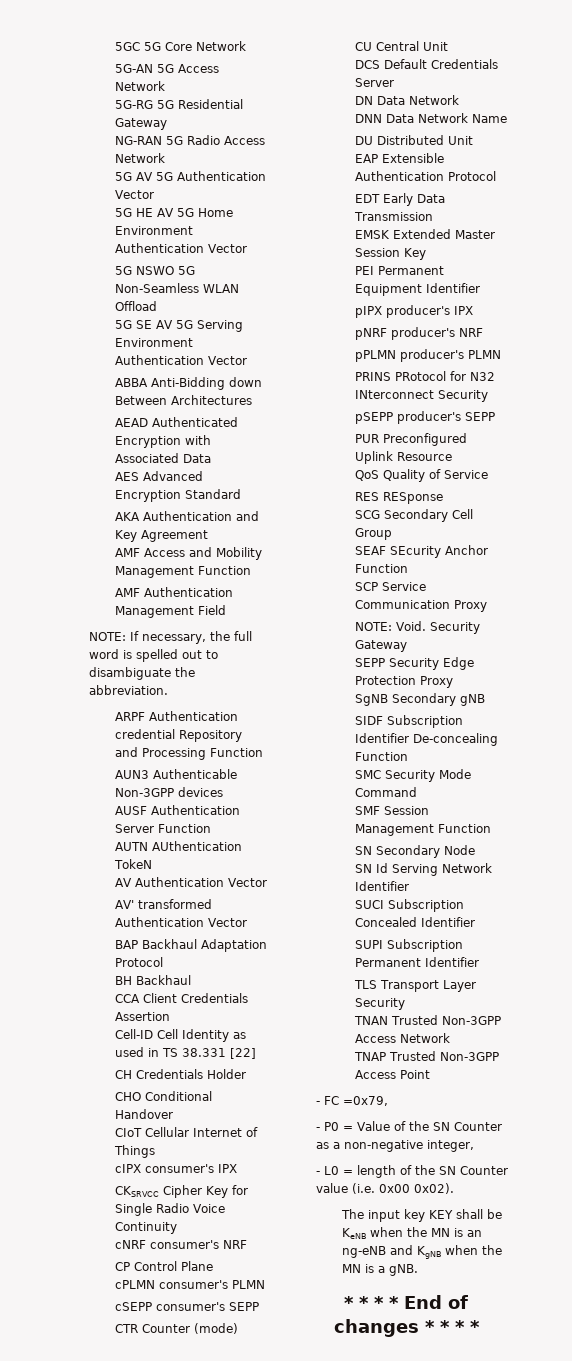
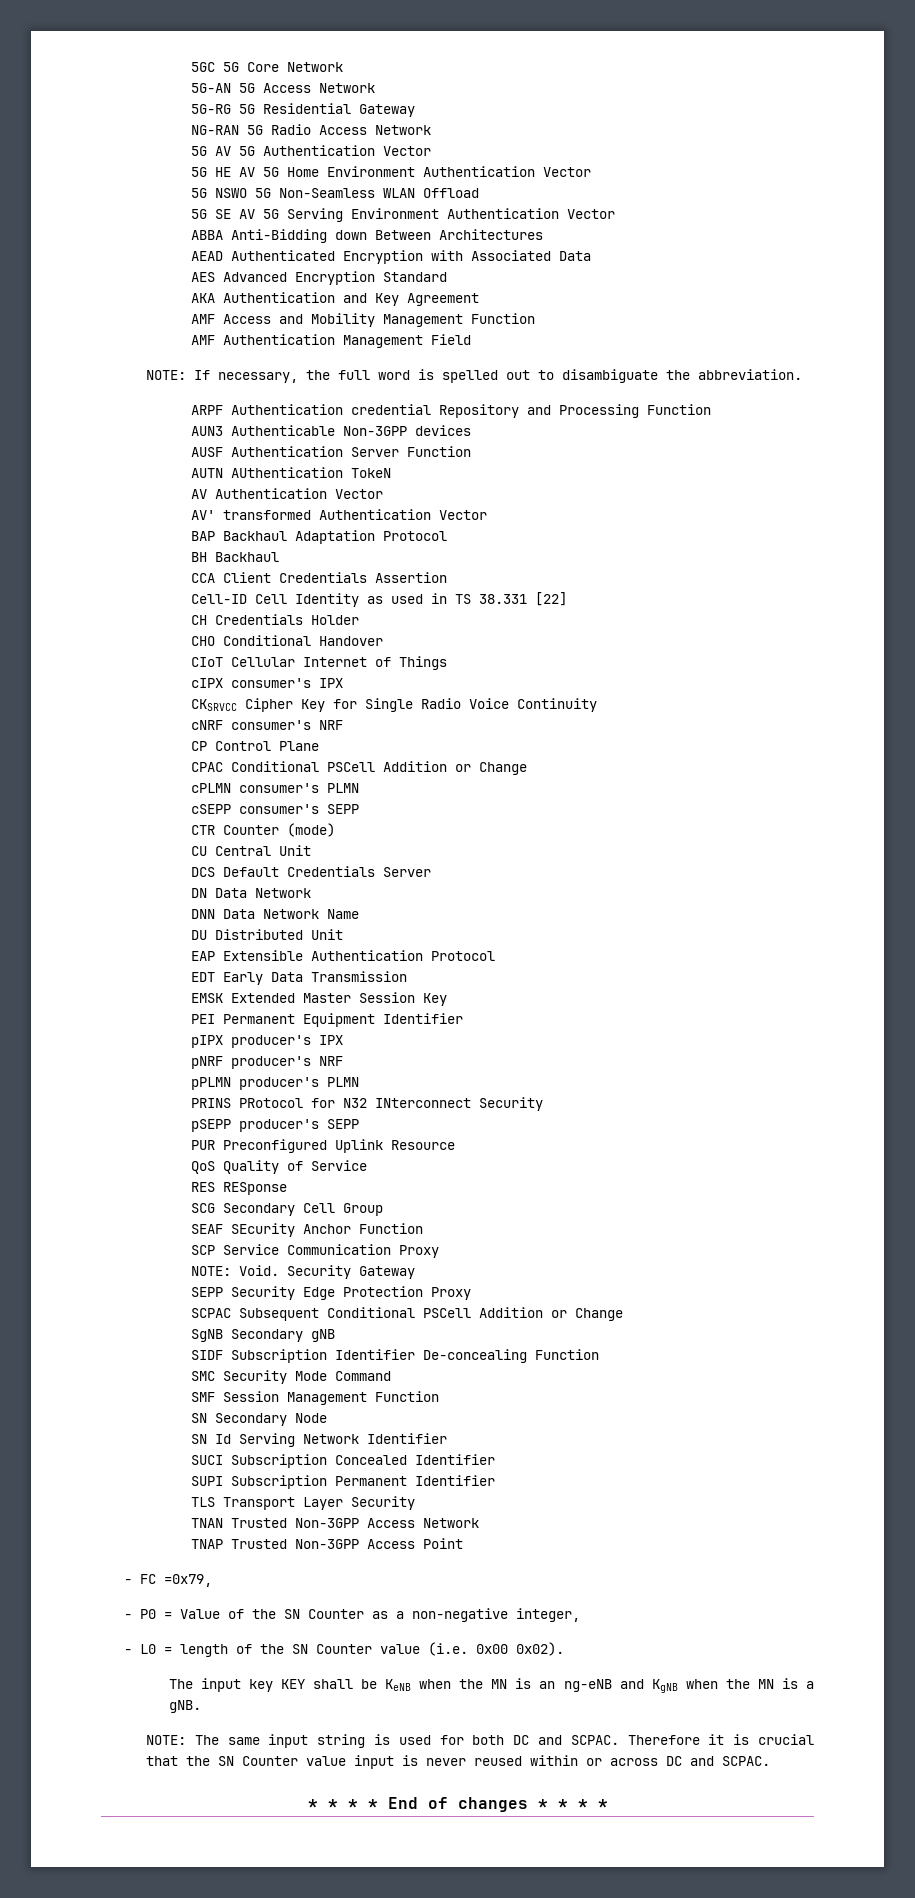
(214, 1266) none -> [191,761,528,775] // CPAC Conditional PSCell Addition or Change
(454, 682) none -> [191,1307,624,1321] // SCPAC Subsequent Conditional PSCell Addition or Change
(419, 1270) none -> [146,1734,815,1748] [146,1755,771,1769] // NOTE: The same input string is used for both DC and SCPAC. Therefore it is crucial that the SN Counter value input is never reused within or across DC and SCPAC.

